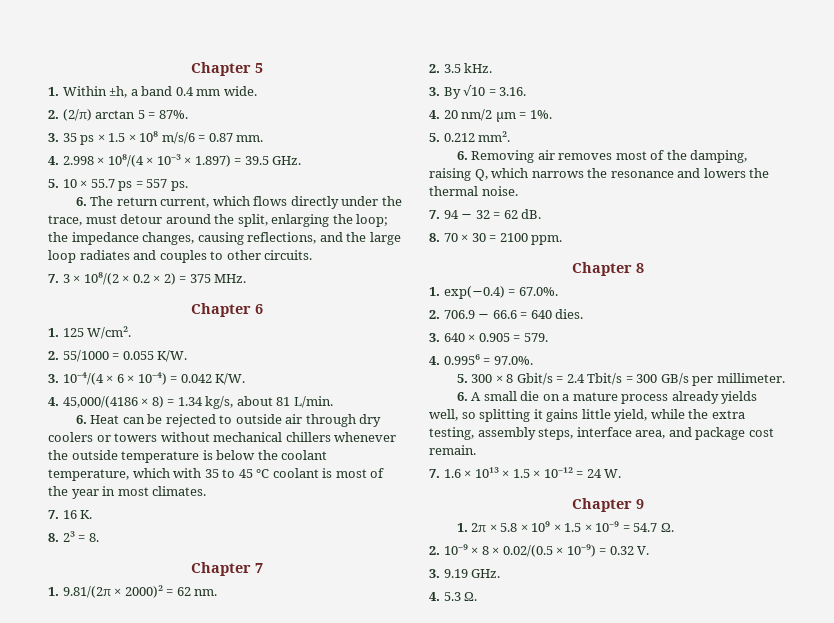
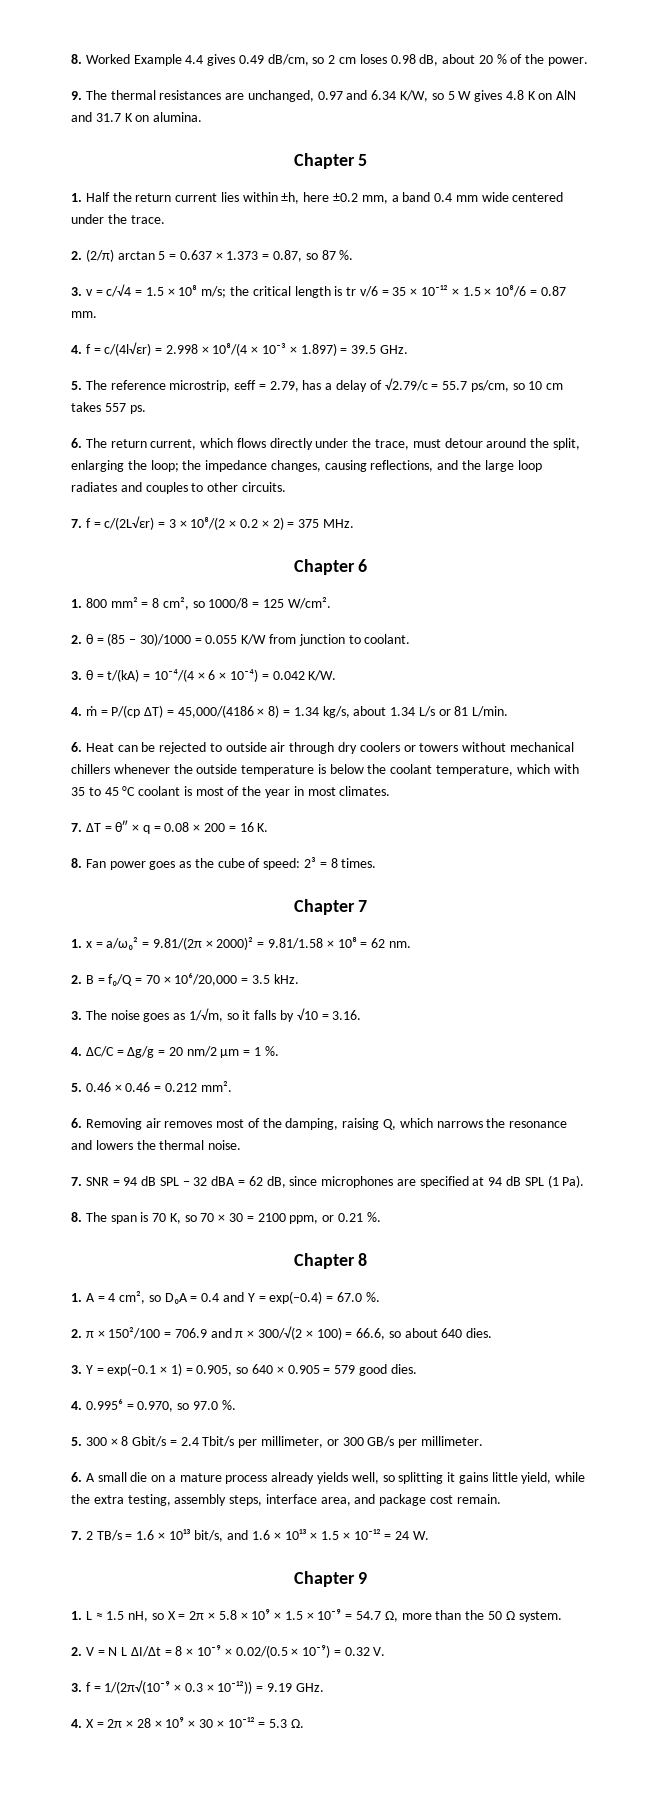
[190,62,263,76] [48,86,257,98] Chapter 5 // 1. Within ±h, a band 0.4 mm wide. -> [71,54,589,66] [71,90,577,102] [71,112,203,122] [293,153,368,169] [71,192,564,204] [71,214,165,224] 8. Worked Example 4.4 gives 0.49 dB/cm, so 2 cm loses 0.98 dB, about 20 % of the power. // 9. The thermal resistances are unchanged, 0.97 and 6.34 K/W, so 5 W gives 4.8 K on AlN and 31.7 K on alumina. // Chapter 5 // 1. Half the return current lies within ±h, here ±0.2 mm, a band 0.4 mm wide centered under the trace.
[158,110,188,119] [48,131,195,145] 87%. // 3. 35 ps × 1.5 × 10⁸ m/s/6 -> [179,250,354,262] [71,284,527,298] 0.637 × 1.373 = 0.87, so 87 %. // 3. v = c/√4 = 1.5 × 10⁸ m/s; the critical length is tr v/6 = 35 × 10⁻¹² × 1.5 × 10⁸/6
(59, 160) none -> [85,342,163,356] f = c/(4l√εr) =
[62,179,143,191] 10 × 55.7 ps = -> [85,378,564,392] [71,402,101,412] The reference microstrip, εeff = 2.79, has a delay of √2.79/c = 55.7 ps/cm, so 10 cm takes
(59, 278) none -> [85,516,166,530] f = c/(2L√εr) =
[62,326,132,339] [48,350,188,362] [48,374,59,383] 125 W/cm². // 2. 55/1000 = 0.055 K/W. // 3. -> [85,597,331,610] [71,633,411,646] [71,669,151,682] 800 mm² = 8 cm², so 1000/8 = 125 W/cm². // 2. θ = (85 − 30)/1000 = 0.055 K/W from junction to coolant. // 3. θ = t/(kA) =
(59, 401) none -> [85,705,174,718] ṁ = P/(cp ΔT) =
(273, 401) none -> [390,706,451,717] 1.34 L/s or
[62,510,93,519] [48,531,99,542] [190,562,263,576] [48,585,218,598] [429,63,493,73] [429,87,461,99] 16 K. // 8. 2³ = 8. // Chapter 7 // 1. 9.81/(2π × 2000)² = 62 nm. // 2. 3.5 kHz. // 3. By -> [85,820,269,834] [71,857,377,870] [293,899,368,915] [71,937,411,950] [71,972,299,986] [71,1008,295,1022] ΔT = θ″ × q = 0.08 × 200 = 16 K. // 8. Fan power goes as the cube of speed: 2³ = 8 times. // Chapter 7 // 1. x = a/ω₀² = 9.81/(2π × 2000)² = 9.81/1.58 × 10⁸ = 62 nm. // 2. B = f₀/Q = 70 × 10⁶/20,000 = 3.5 kHz. // 3. The noise goes as 1/√m, so it falls by
(440, 114) none -> [85,1046,166,1058] ΔC/C = Δg/g =
[529,110,552,119] [429,133,440,142] 1%. // 5. -> [254,1046,279,1056] [71,1082,162,1092] 1 %. // 5. 0.46 × 0.46 =
[443,210,459,219] 94 -> [85,1176,179,1186] SNR = 94 dB SPL
[493,209,542,219] [429,233,440,242] = 62 dB. // 8. -> [211,1175,585,1188] [71,1212,197,1224] dBA = 62 dB, since microphones are specified at 94 dB SPL (1 Pa). // 8. The span is 70 K, so
[531,235,563,245] ppm. -> [289,1212,381,1224] ppm, or 0.21 %.
[443,286,558,299] [429,309,584,319] [429,333,440,342] exp(−0.4) = 67.0%. // 2. 706.9 − 66.6 = 640 dies. // 3. -> [85,1291,380,1304] [71,1326,493,1340] [71,1363,249,1376] A = 4 cm², so D₀A = 0.4 and Y = exp(−0.4) = 67.0 %. // 2. π × 150²/100 = 706.9 and π × 300/√(2 × 100) = 66.6, so about 640 dies. // 3. Y = exp(−0.1 × 1) = 0.905, so
[523,333,548,342] 579. -> [334,1364,417,1376] 579 good dies.
[493,356,533,365] 97.0%. -> [137,1400,236,1412] 0.970, so 97.0 %.
[625,376,633,383] = -> [238,1436,339,1448] per millimeter, or
(440, 473) none -> [85,1528,249,1542] 2 TB/s = 1.6 × 10¹³ bit/s, and
(468, 527) none -> [85,1611,186,1622] L ≈ 1.5 nH, so X =
[660,523,674,532] [429,544,489,555] Ω. // 2. 10⁻⁹ × 8 -> [384,1610,562,1622] [71,1645,222,1657] Ω, more than the 50 Ω system. // 2. V = N L ΔI/Δt = 8 × 10⁻⁹
[443,569,501,578] [429,592,440,601] 9.19 GHz. // 4. -> [85,1680,324,1694] [71,1716,266,1728] f = 1/(2π√(10⁻⁹ × 0.3 × 10⁻¹²)) = 9.19 GHz. // 4. X = 2π × 28 × 10⁹ × 30 × 10⁻¹² =

